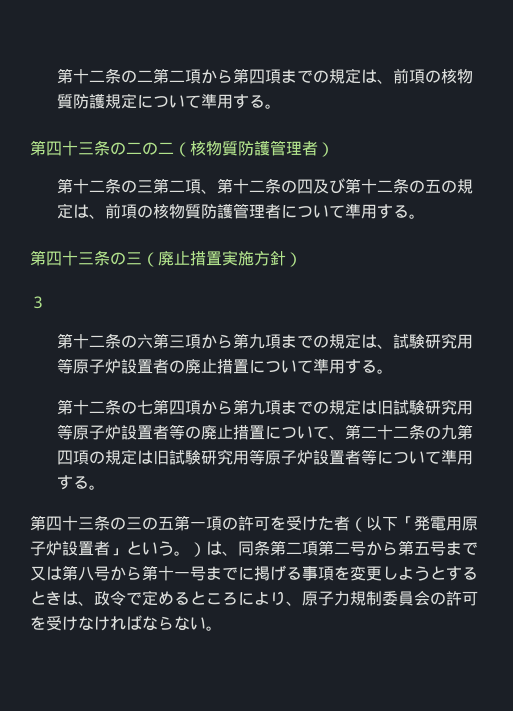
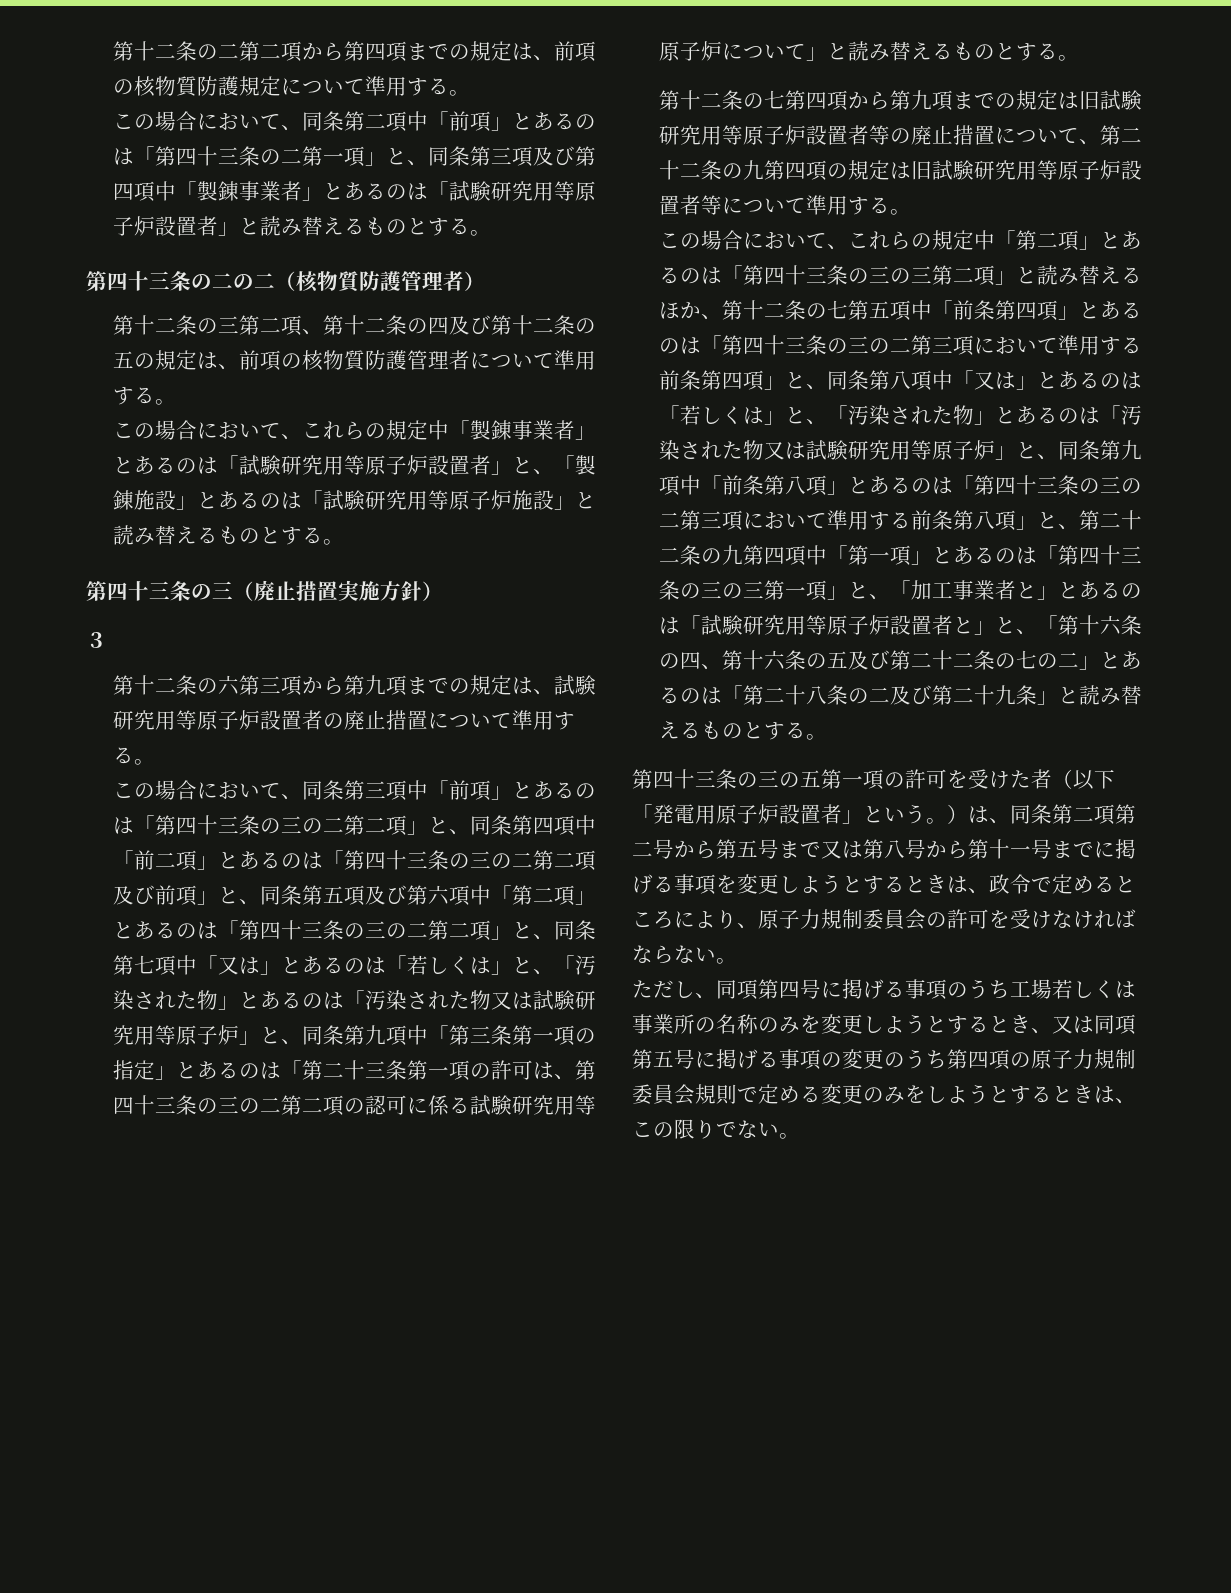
(282, 106) none -> [112,111,596,132] [112,146,596,167] [112,181,596,202] [112,216,491,236] // この場合において、同条第二項中「前項」とあるのは「第四十三条の二第一項」と、同条第三項及び第四項中「製錬事業者」とあるのは「試験研究用等原子炉設置者」と読み替えるものとする。
(426, 216) none -> [112,420,596,440] [112,455,596,475] [112,490,596,510] [112,525,344,545] // この場合において、これらの規定中「製錬事業者」とあるのは「試験研究用等原子炉設置者」と、「製錬施設」とあるのは「試験研究用等原子炉施設」と読み替えるものとする。
(394, 371) none -> [112,780,596,801] [112,815,596,836] [112,850,596,871] [112,885,596,906] [112,920,596,941] [112,955,596,976] [112,990,596,1010] [112,1025,596,1046] [112,1060,596,1081] [112,1095,596,1116] [658,41,1079,61] // この場合において、同条第三項中「前項」とあるのは「第四十三条の三の二第二項」と、同条第四項中「前二項」とあるのは「第四十三条の三の二第二項及び前項」と、同条第五項及び第六項中「第二項」とあるのは「第四十三条の三の二第二項」と、同条第七項中「又は」とあるのは「若しくは」と、「汚染された物」とあるのは「汚染された物又は試験研究用等原子炉」と、同条第九項中「第三条第一項の指定」とあるのは「第二十三条第一項の許可は、第四十三条の三の二第二項の認可に係る試験研究用等原子炉について」と読み替えるものとする。
(106, 487) none -> [658,230,1142,251] [658,265,1142,286] [658,300,1142,321] [658,335,1142,356] [658,370,1142,391] [658,405,1142,425] [658,440,1142,460] [658,475,1142,496] [658,510,1142,531] [658,545,1142,566] [658,580,1142,601] [658,615,1142,635] [658,650,1142,670] [658,685,1142,705] [658,721,827,740] // この場合において、これらの規定中「第二項」とあるのは「第四十三条の三の三第二項」と読み替えるほか、第十二条の七第五項中「前条第四項」とあるのは「第四十三条の三の二第三項において準用する前条第四項」と、同条第八項中「又は」とあるのは「若しくは」と、「汚染された物」とあるのは「汚染された物又は試験研究用等原子炉」と、同条第九項中「前条第八項」とあるのは「第四十三条の三の二第三項において準用する前条第八項」と、第二十二条の九第四項中「第一項」とあるのは「第四十三条の三の三第一項」と、「加工事業者と」とあるのは「試験研究用等原子炉設置者と」と、「第十六条の四、第十六条の五及び第二十二条の七の二」とあるのは「第二十八条の二及び第二十九条」と読み替えるものとする。
(222, 628) none -> [632,979,1136,1000] [632,1014,1136,1035] [632,1049,1136,1070] [632,1084,1136,1105] [632,1119,800,1139] // ただし、同項第四号に掲げる事項のうち工場若しくは事業所の名称のみを変更しようとするとき、又は同項第五号に掲げる事項の変更のうち第四項の原子力規制委員会規則で定める変更のみをしようとするときは、この限りでない。

